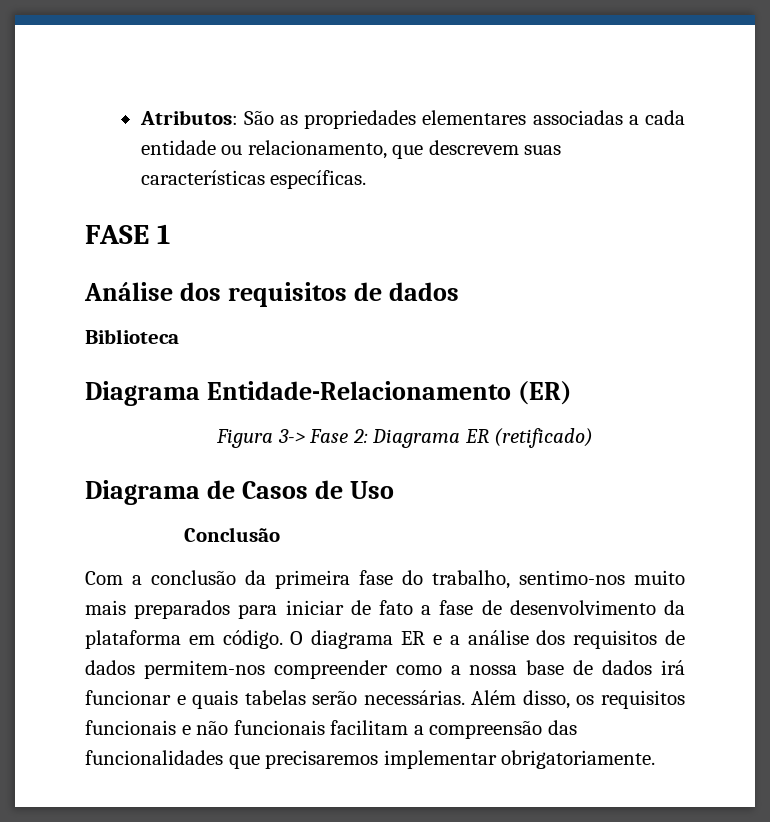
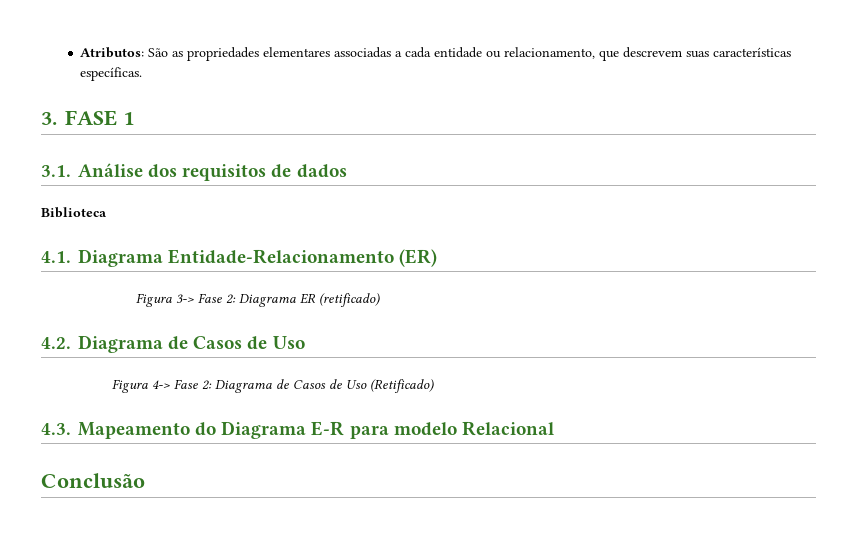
(367, 179) none -> [41,112,57,125] 3.
(170, 234) none -> [41,165,71,177] 3.1.
(179, 336) none -> [41,251,71,263] 4.1.
(594, 438) none -> [41,337,71,349] 4.2.
[184,527,281,542] [85,570,685,589] [85,600,685,619] [85,630,685,649] [85,660,686,679] [85,690,685,709] [85,720,577,739] [85,750,656,769] Conclusão // Com a conclusão da primeira fase do trabalho, sentimo-nos muito mais preparados para iniciar de fato a fase de desenvolvimento da plataforma em código. O diagrama ER e a análise dos requisitos de dados permitem-nos compreender como a nossa base de dados irá funcionar e quais tabelas serão necessárias. Além disso, os requisitos funcionais e não funcionais facilitam a compreensão das funcionalidades que precisaremos implementar obrigatoriamente. -> [112,379,435,393] [41,421,554,439] [41,473,145,488] Figura 4-> Fase 2: Diagrama de Casos de Uso (Retificado) // 4.3. Mapeamento do Diagrama E-R para modelo Relacional // Conclusão

